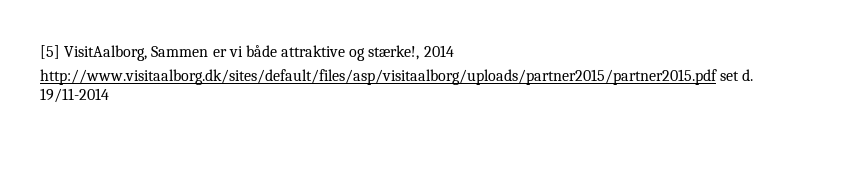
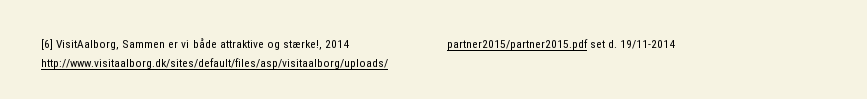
[40,45,60,59] [5] -> [41,39,53,50] [6]

